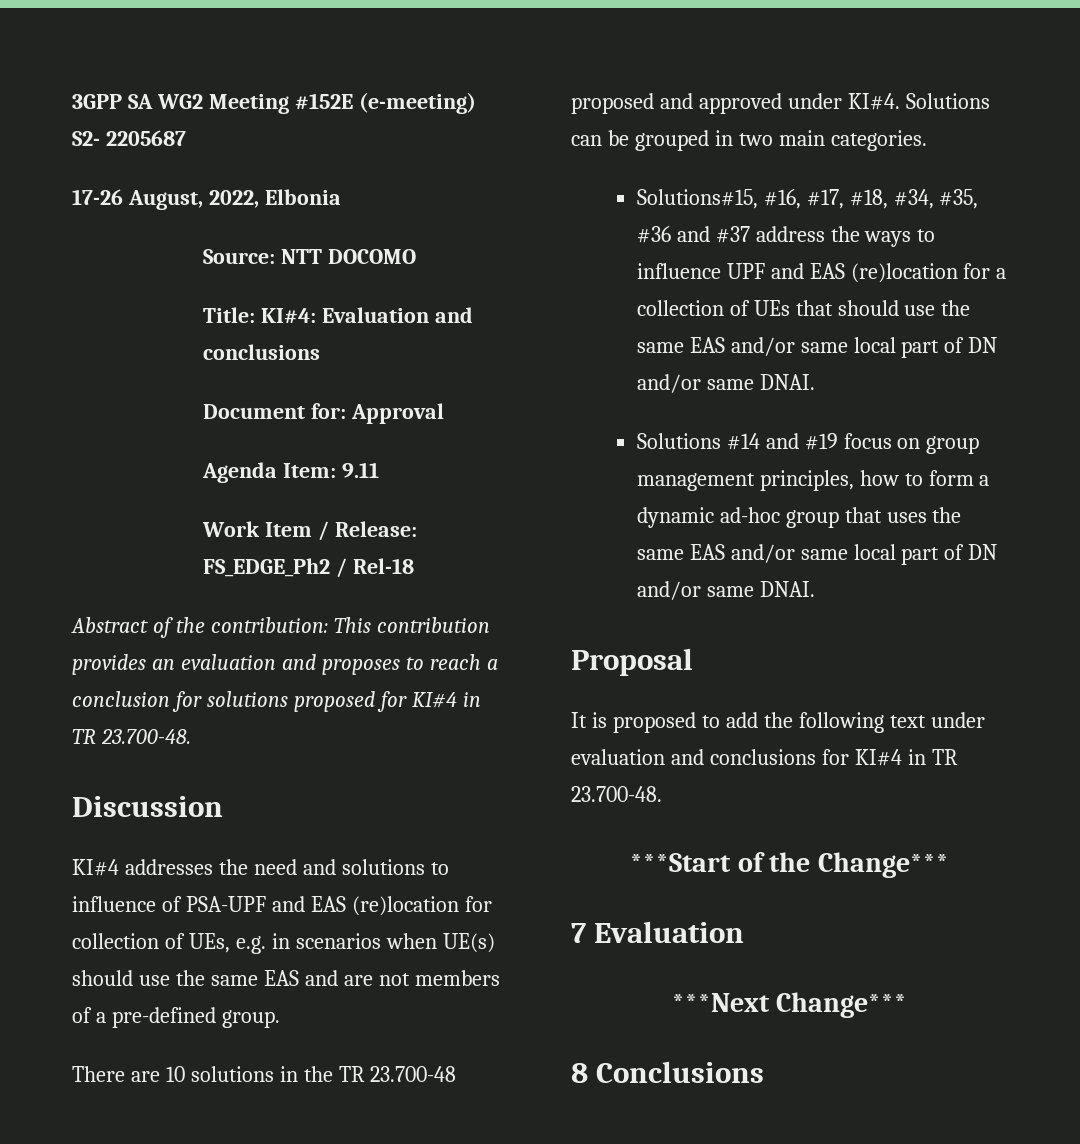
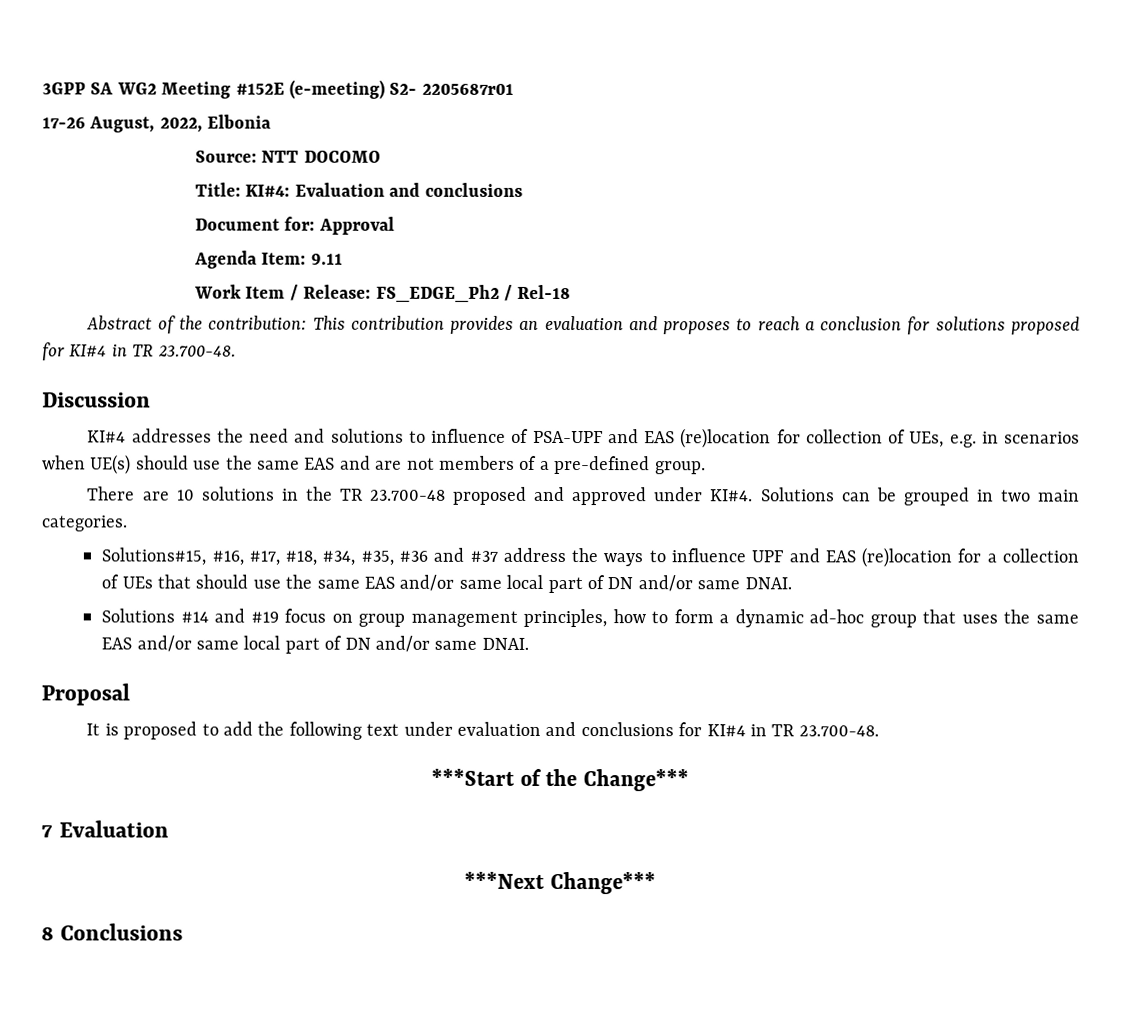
[105,130,186,146] 2205687 -> [421,83,514,95] 2205687r01

